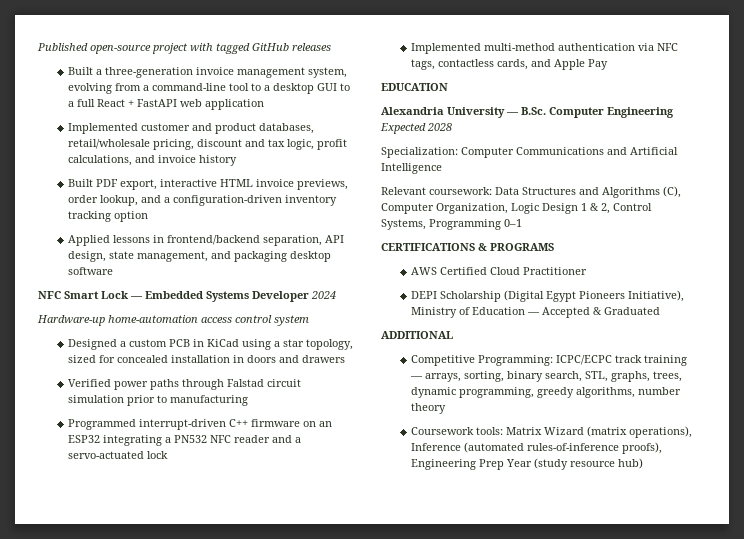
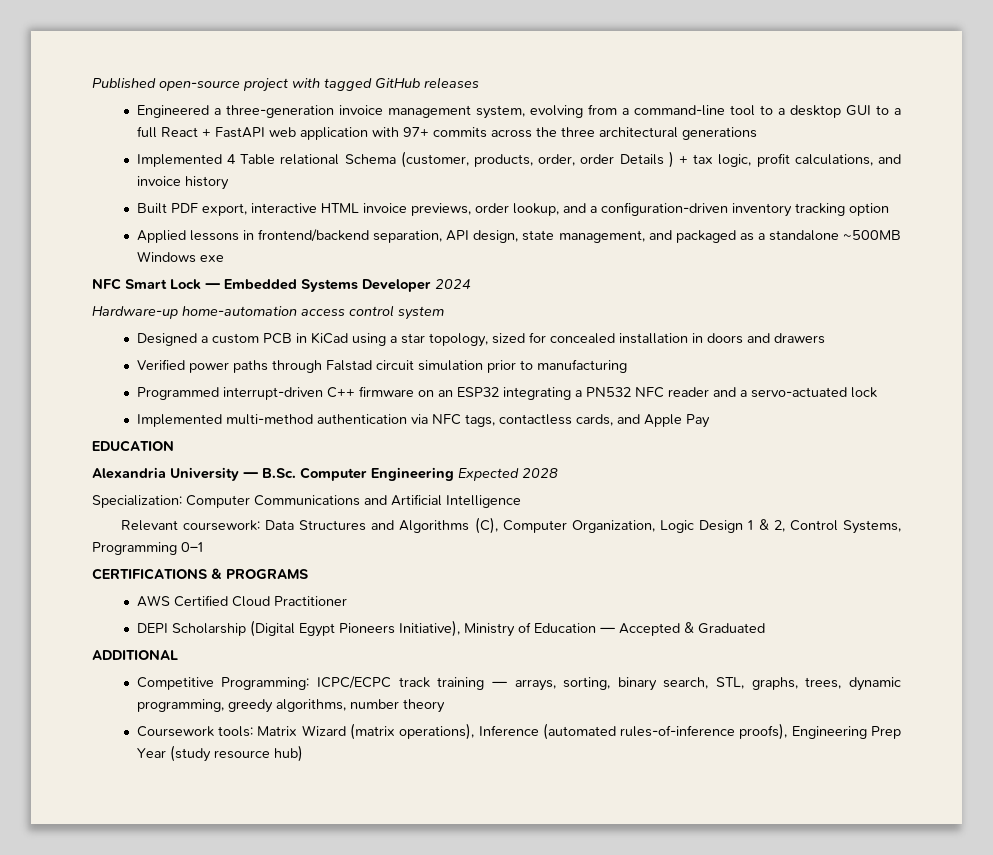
[67,67,93,75] Built -> [136,105,209,118] Engineered
[67,123,314,134] [67,139,265,150] // Implemented customer and product databases, retail/wholesale pricing, discount and -> [371,127,757,140] [136,151,689,168] with 97+ commits across the three architectural generations // Implemented 4 Table relational Schema (customer, products, order, order Details ) +
[233,251,331,262] [67,267,113,275] packaging desktop software -> [675,230,901,243] [136,251,224,263] packaged as a standalone ~500MB Windows exe

